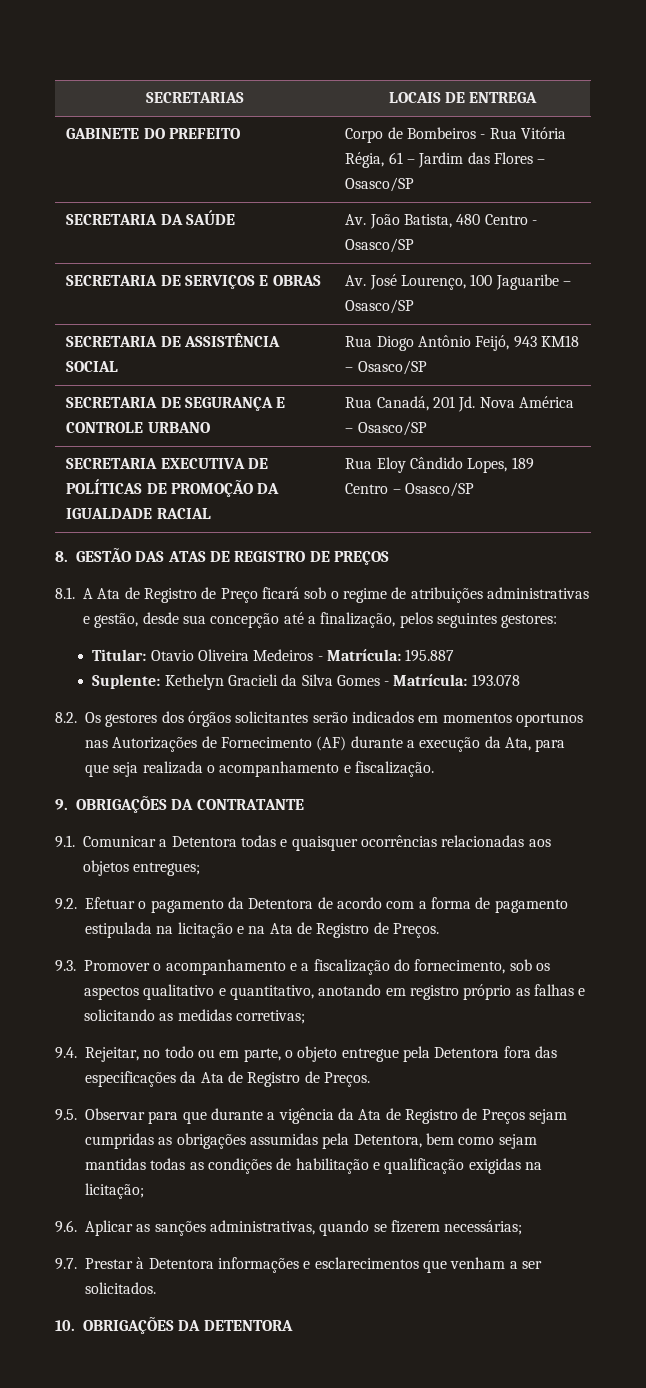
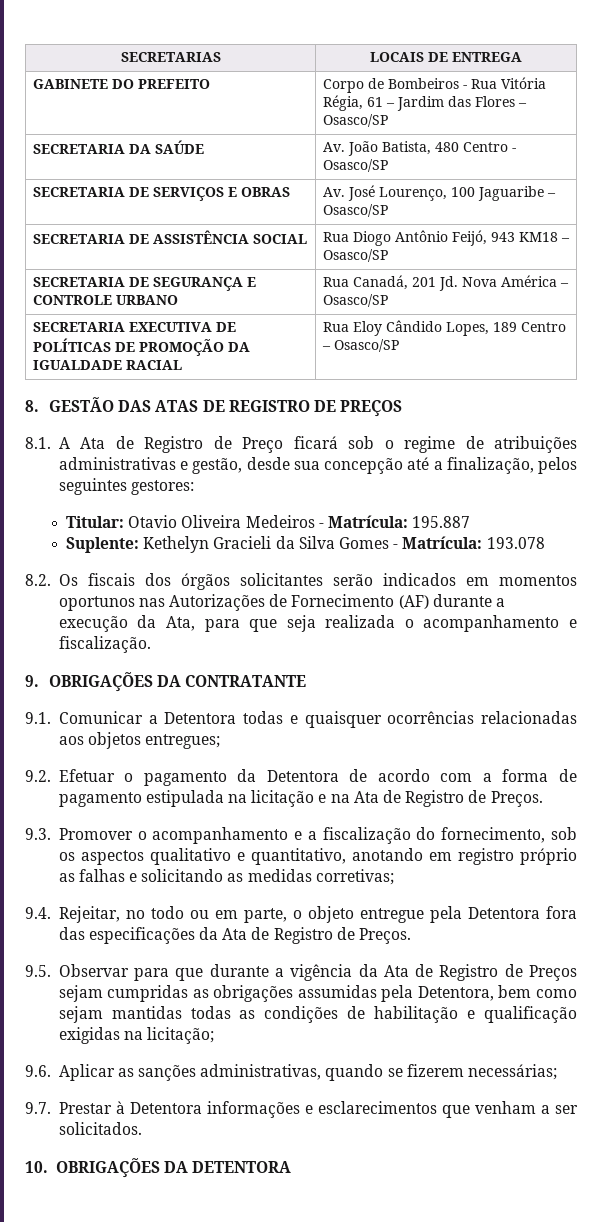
[105,713,158,727] gestores -> [87,573,135,586] fiscais

